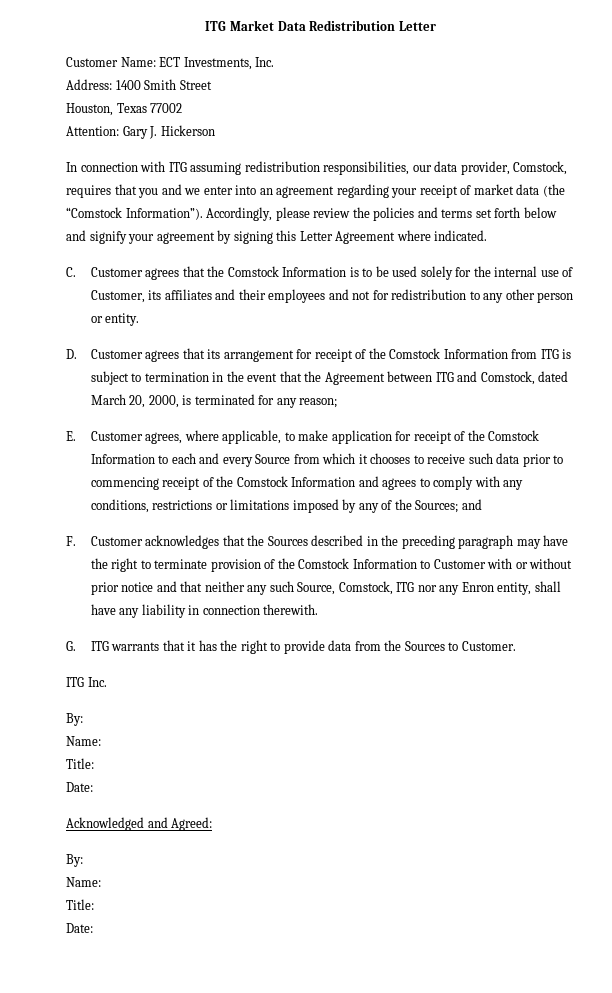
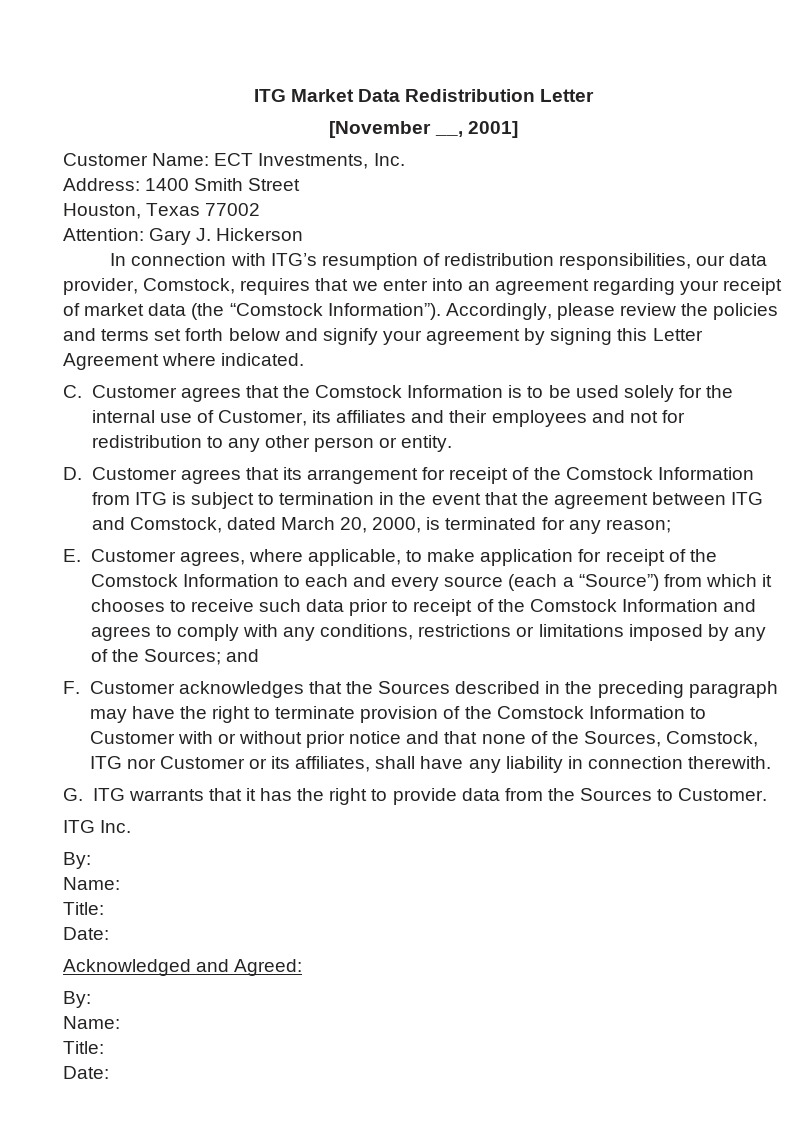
(436, 26) none -> [329,121,518,138] // [November __, 2001]
[168,162,242,175] ITG assuming -> [270,253,440,270] ITG’s resumption of
[138,184,182,198] you and -> (349, 284) none
[324,372,385,385] Agreement -> [553,493,648,509] agreement
[255,454,291,464] Source -> [444,574,659,591] source (each a “Source”)
[90,477,159,490] commencing -> (409, 606) none
[204,581,532,595] neither any such Source, Comstock, ITG nor any Enron entity, -> [481,731,759,747] [89,756,371,772] none of the Sources, Comstock, ITG nor Customer or its affiliates,

